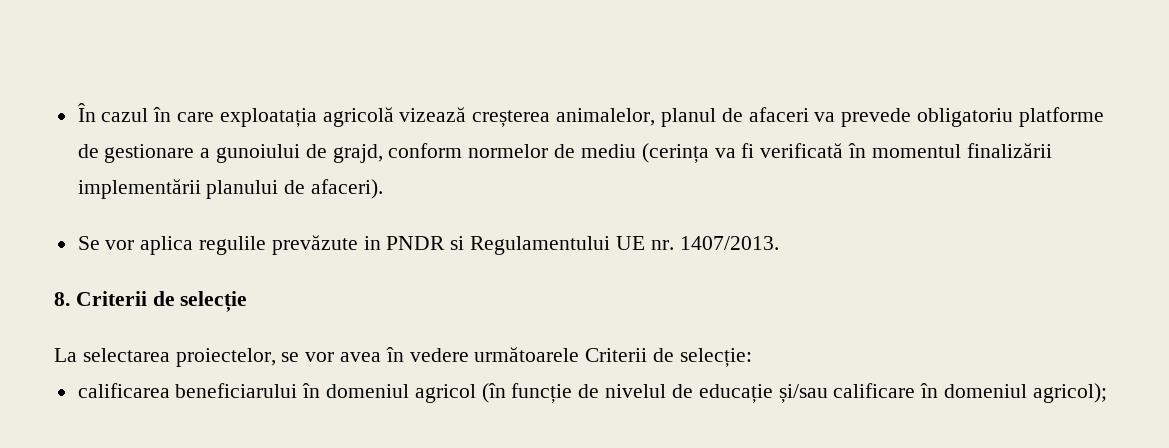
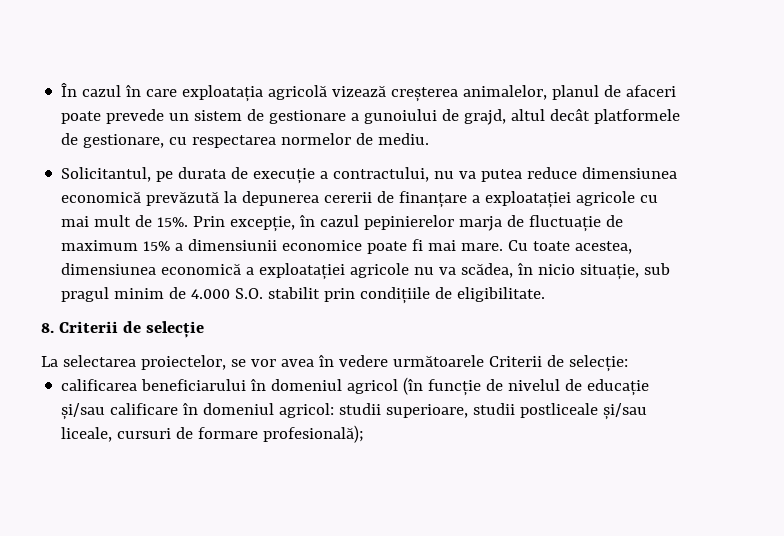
[814,107,1104,127] va prevede obligatoriu platforme -> [61,109,243,124] poate prevede un sistem
[388,143,1052,163] [77,179,384,199] [77,235,779,255] conform normelor de mediu (cerința va fi verificată în momentul finalizării implementării planului de afaceri). // Se vor aplica regulile prevăzute in PNDR si Regulamentului UE nr. 1407/2013. -> [511,109,681,124] [61,133,430,148] [61,167,678,184] [61,191,659,208] [61,215,624,232] [61,239,633,254] [61,263,671,280] [61,287,546,304] altul decât platformele de gestionare, cu respectarea normelor de mediu. // Solicitantul, pe durata de execuție a contractului, nu va putea reduce dimensiunea economică prevăzută la depunerea cererii de finanțare a exploatației agricole cu mai mult de 15%. Prin excepție, în cazul pepinierelor marja de fluctuație de maximum 15% a dimensiunii economice poate fi mai mare. Cu toate acestea, dimensiunea economică a exploatației agricole nu va scădea, în nicio situație, sub pragul minim de 4.000 S.O. stabilit prin condițiile de eligibilitate.
[1032,383,1107,403] agricol); -> [279,403,648,420] [61,425,365,443] agricol: studii superioare, studii postliceale și/sau liceale, cursuri de formare profesională);

